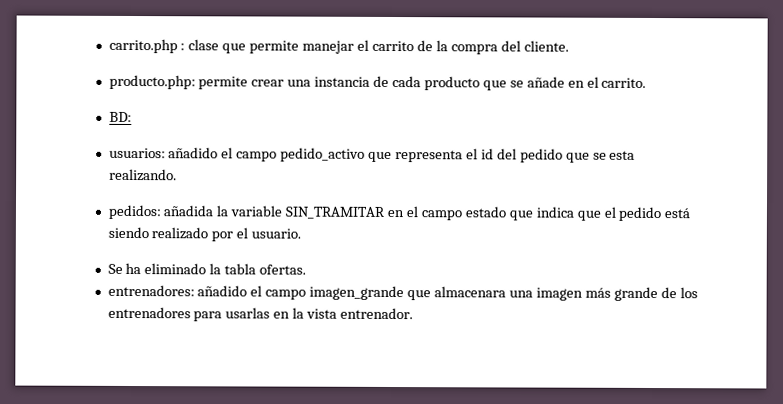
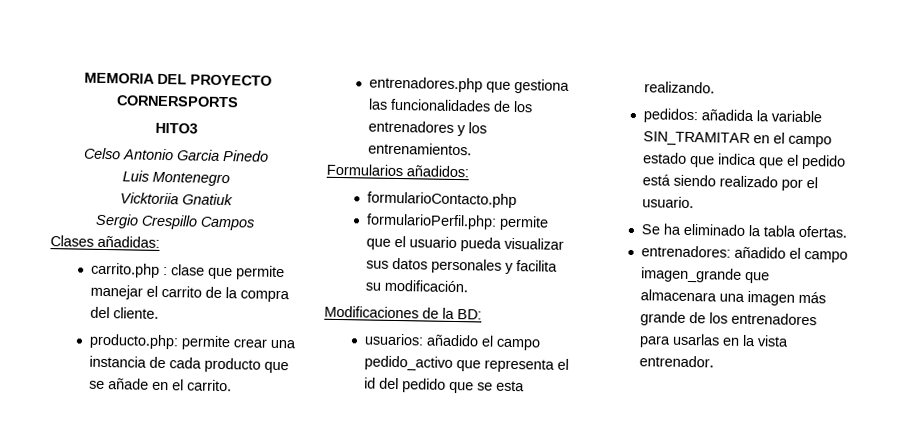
(108, 46) none -> [83,72,272,86] [115,95,239,108] [155,122,198,134] [84,147,269,162] [121,170,230,187] [119,192,233,206] [95,213,255,231] [50,235,160,248] MEMORIA DEL PROYECTO CORNERSPORTS // HITO3 // Celso Antonio Garcia Pinedo // Luis Montenegro // Vicktoriia Gnatiuk // Sergio Crespillo Campos // Clases añadidas: //
(647, 82) none -> [369,76,571,94] [368,98,534,113] [368,120,488,137] [368,142,473,156] [326,163,469,178] [367,191,518,209] [366,213,550,231] [366,235,565,252] [366,257,559,275] [365,279,469,293] [324,305,455,319] entrenadores.php que gestiona las funcionalidades de los entrenadores y los entrenamientos. // Formularios añadidos: // formularioContacto.php // formularioPerfil.php: permite que el usuario pueda visualizar sus datos personales y facilita su modificación. // Modificaciones de la

